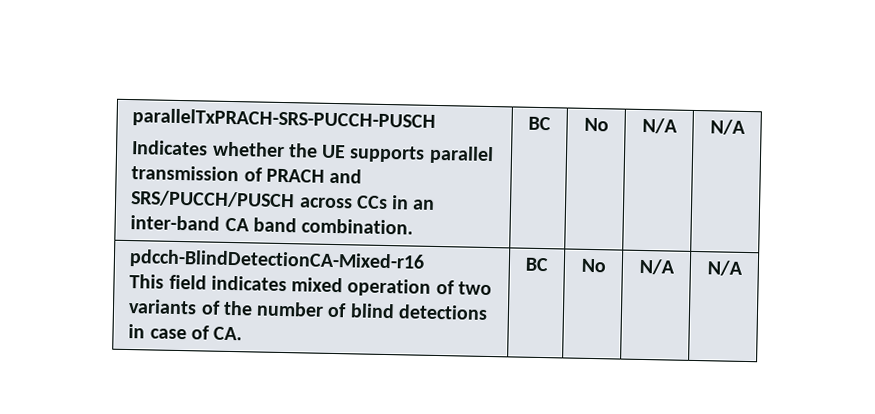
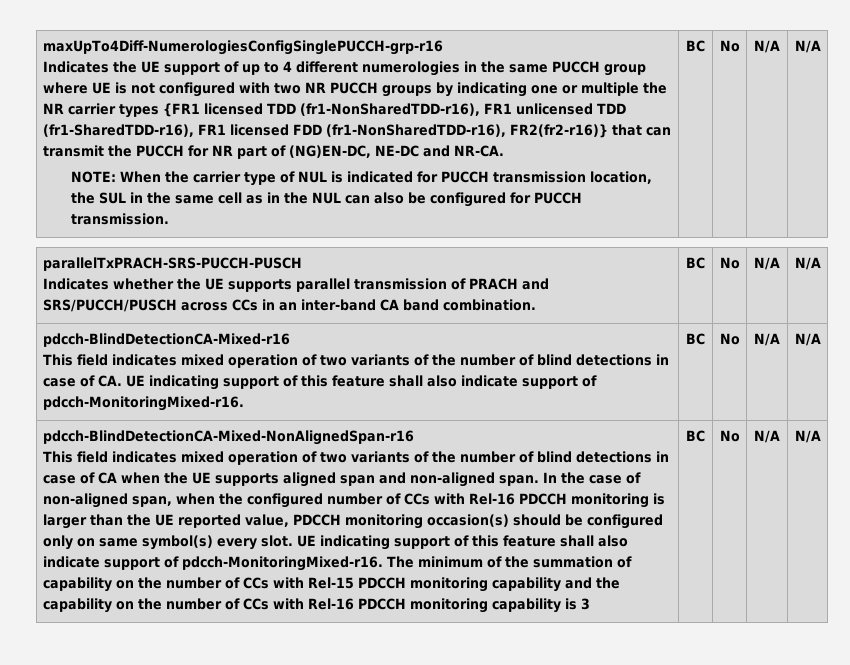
(132, 119) none -> [42,40,443,55] [42,61,646,76] [42,82,667,97] [42,103,626,118] [42,124,671,138] [42,145,504,159] [70,171,652,186] [70,192,582,207] [70,213,169,225] [686,40,705,52] [719,40,740,52] [754,40,780,53] [794,40,821,53] maxUpTo4Diff-NumerologiesConfigSinglePUCCH-grp-r16 // Indicates the UE support of up to 4 different numerologies in the same PUCCH group where UE is not configured with two NR PUCCH groups by indicating one or multiple the NR carrier types {FR1 licensed TDD (fr1-NonSharedTDD-r16), FR1 unlicensed TDD (fr1-SharedTDD-r16), FR1 licensed FDD (fr1-NonSharedTDD-r16), FR2(fr2-r16)} that can transmit the PUCCH for NR part of (NG)EN-DC, NE-DC and NR-CA. // NOTE: When the carrier type of NUL is indicated for PUCCH transmission location, the SUL in the same cell as in the NUL can also be configured for PUCCH transmission. | BC | No | N/A | N/A //
(243, 333) none -> [125,375,597,390] [42,396,244,411] [686,333,705,345] [719,333,740,345] [754,333,780,346] [794,333,821,346] [42,430,414,445] [42,451,669,465] [42,472,641,487] [42,493,665,508] [42,514,663,529] [42,535,628,550] [42,556,632,571] [42,577,620,592] [42,598,590,613] UE indicating support of this feature shall also indicate support of pdcch-MonitoringMixed-r16. | BC | No | N/A | N/A // pdcch-BlindDetectionCA-Mixed-NonAlignedSpan-r16 // This field indicates mixed operation of two variants of the number of blind detections in case of CA when the UE supports aligned span and non-aligned span. In the case of non-aligned span, when the configured number of CCs with Rel-16 PDCCH monitoring is larger than the UE reported value, PDCCH monitoring occasion(s) should be configured only on same symbol(s) every slot. UE indicating support of this feature shall also indicate support of pdcch-MonitoringMixed-r16. The minimum of the summation of capability on the number of CCs with Rel-15 PDCCH monitoring capability and the capability on the number of CCs with Rel-16 PDCCH monitoring capability is 3

